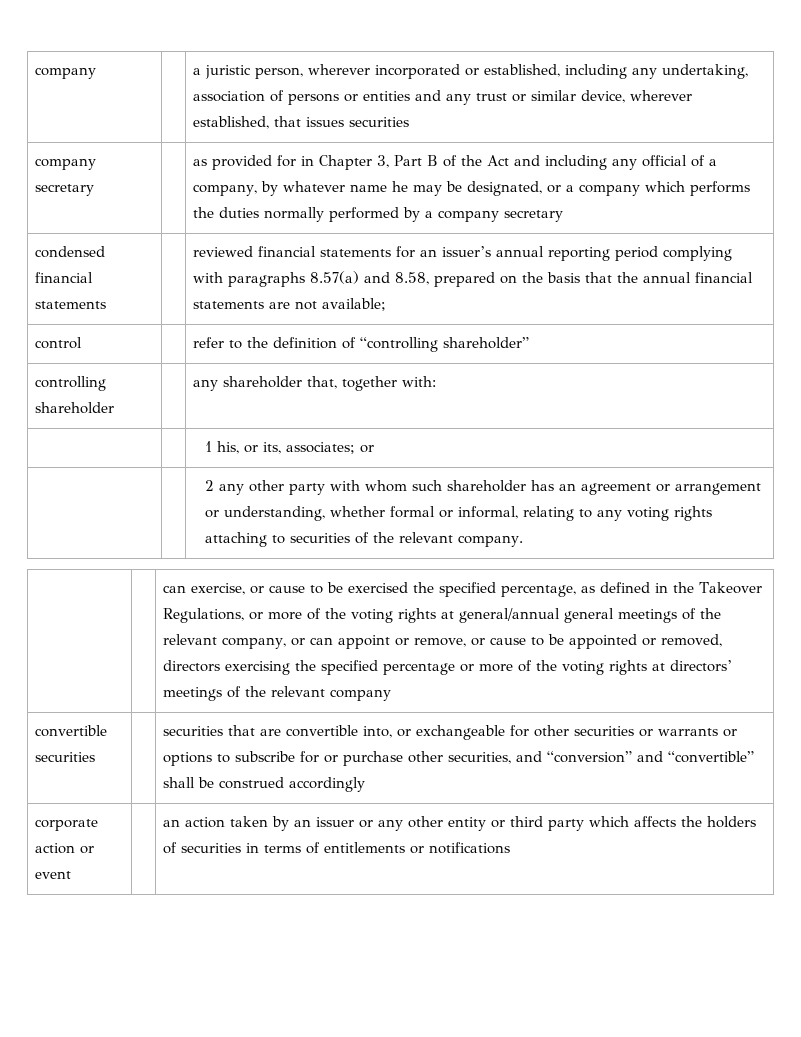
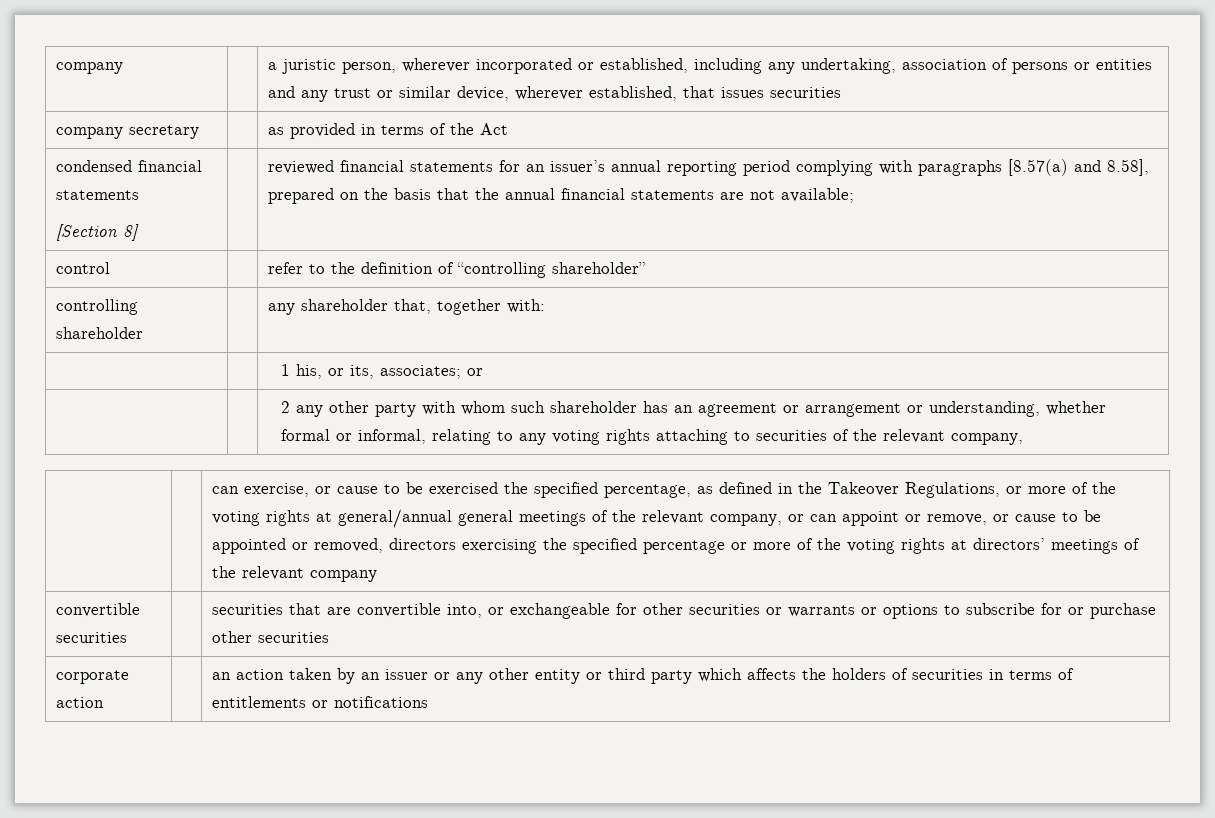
[276,155,717,170] [192,181,750,196] [192,207,563,222] for in Chapter 3, Part B of the Act and including any official of a company, by whatever name he may be designated, or a company which performs the duties normally performed by a company secretary -> [360,123,508,135] in terms of the Act
(106, 305) none -> [55,224,139,241] // [Section 8]
[309,271,429,285] 8.57(a) and 8.58, -> [1007,159,1149,176] [8.57(a) and 8.58],
[457,535,523,547] company. -> [950,433,1023,445] company,
[447,751,754,764] [162,777,365,792] securities, and “conversion” and “convertible” shall be construed accordingly -> [257,632,329,643] securities
[79,846,94,854] [34,871,71,879] or event -> (104, 702) none

